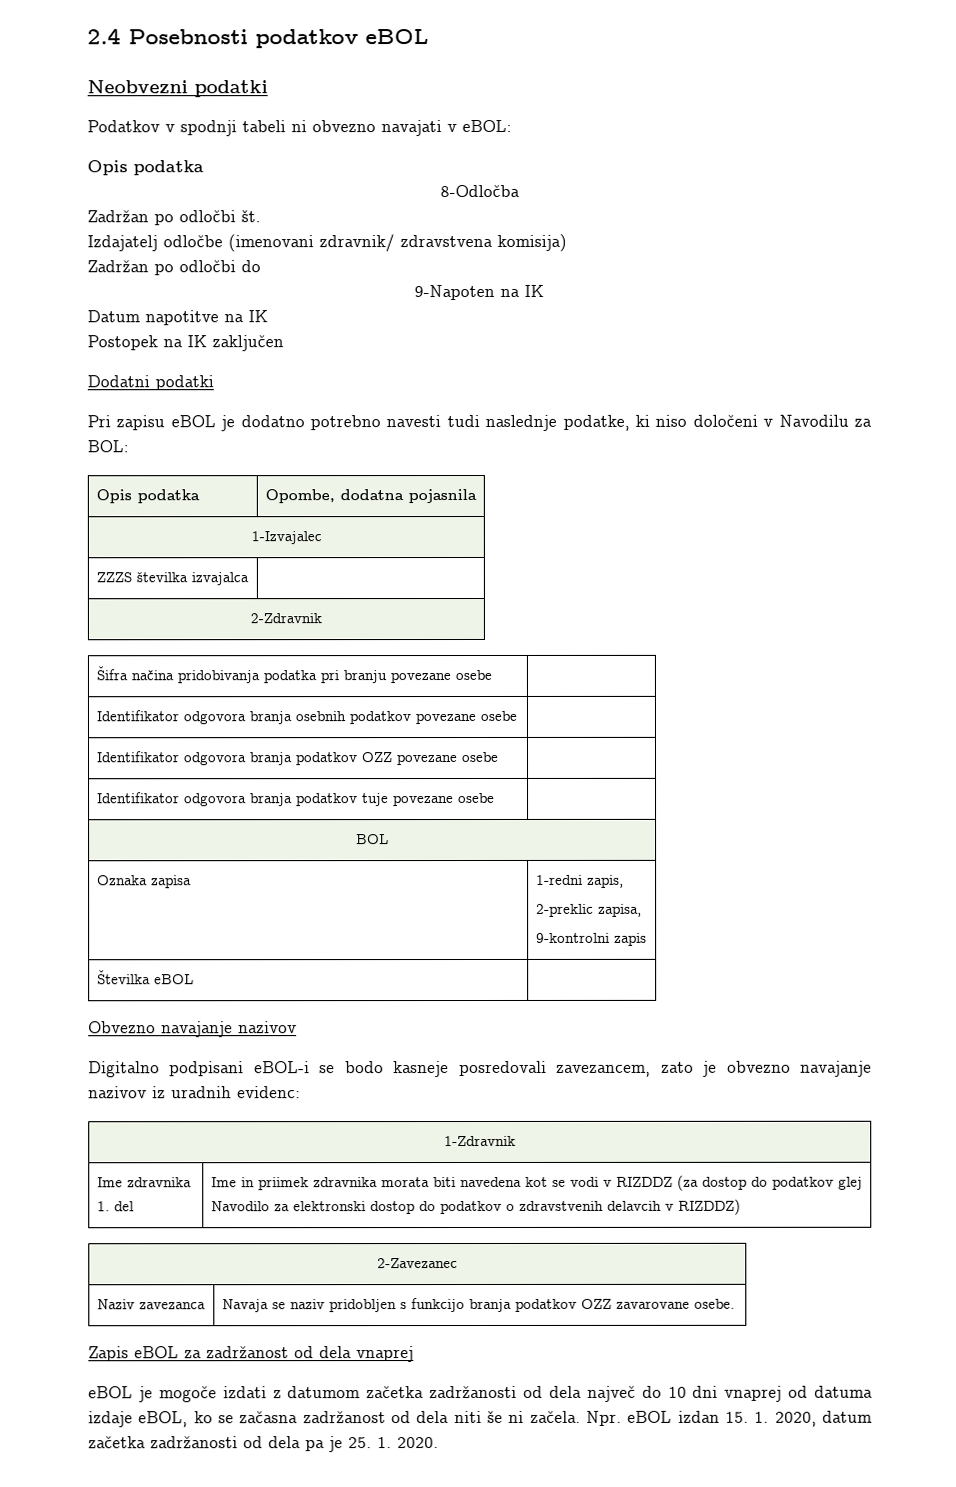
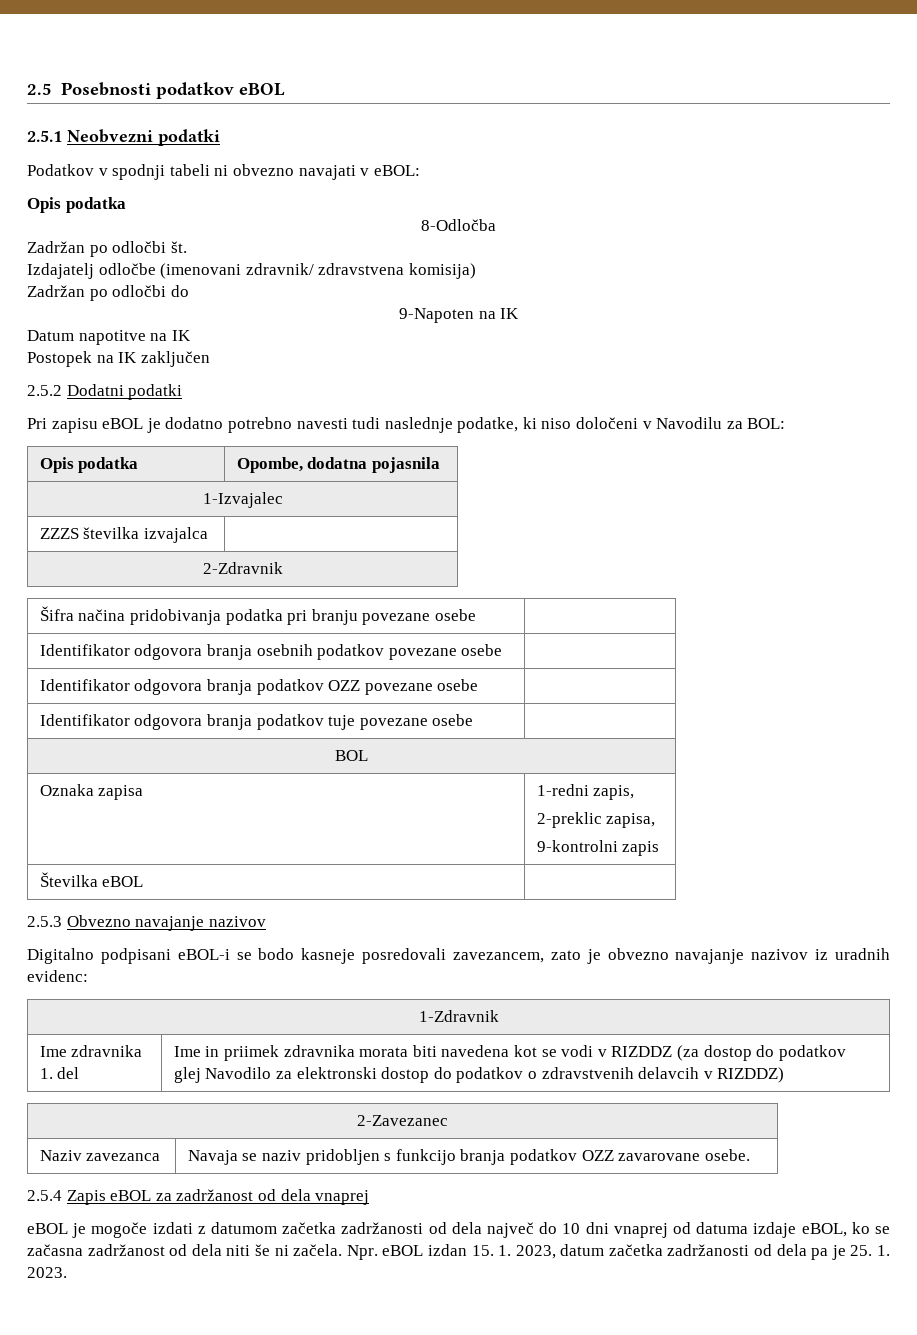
[87,28,121,45] 2.4 -> [27,83,52,95] 2.5
(430, 37) none -> [27,130,62,142] 2.5.1
(284, 343) none -> [27,385,62,396] 2.5.2
(194, 979) none -> [27,916,62,927] 2.5.3
(735, 1303) none -> [27,1190,62,1201] 2.5.4
[774,1411,817,1427] 2020, -> [515,1245,556,1259] 2023,
[397,1437,439,1449] 2020. -> [27,1267,67,1278] 2023.

